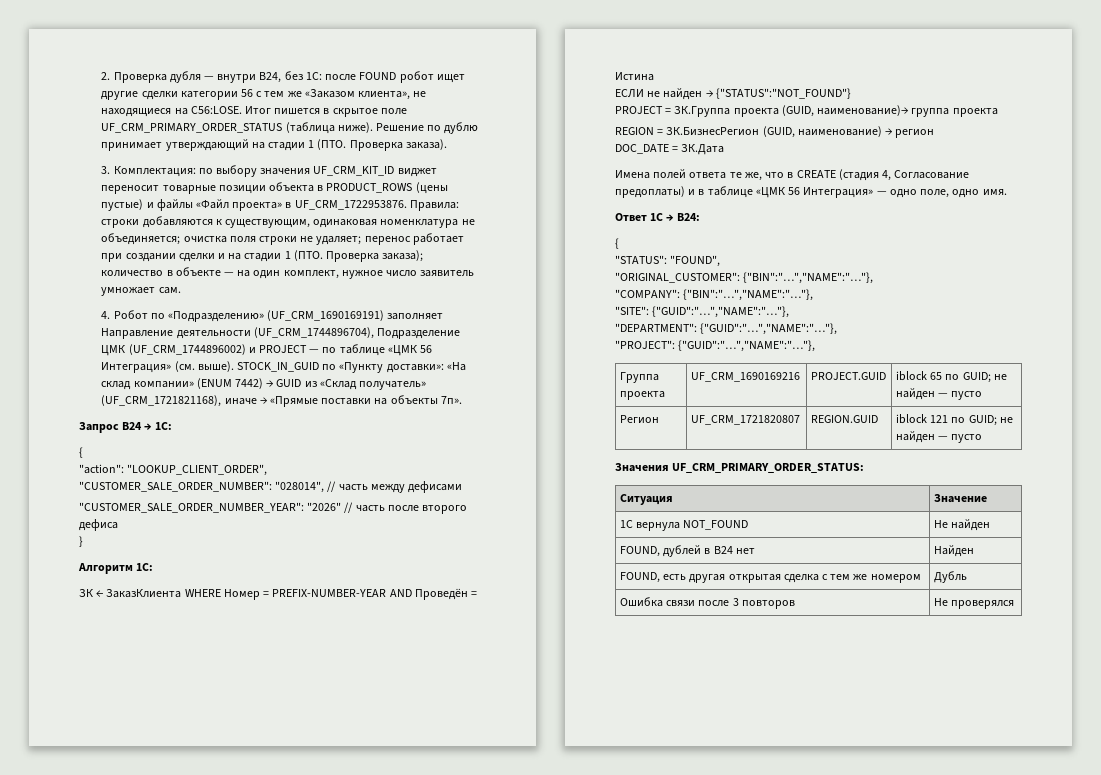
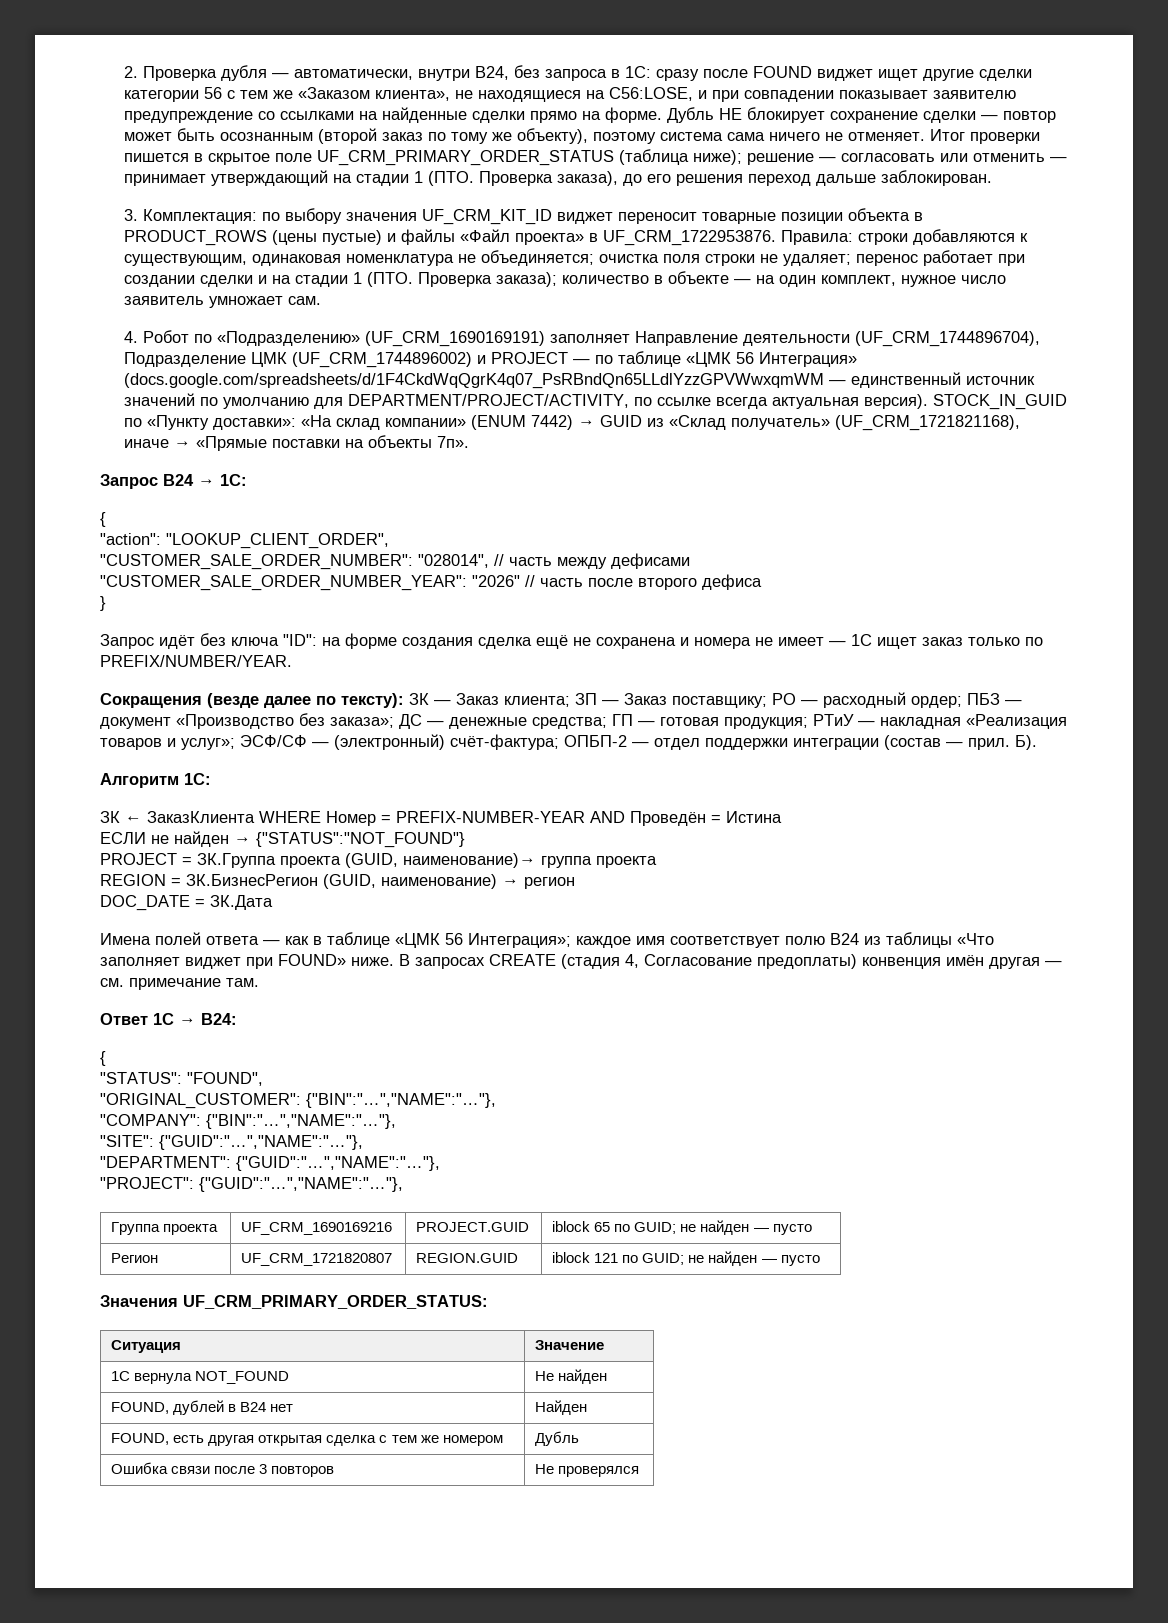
(214, 78) none -> [293,69,413,80] автоматически,
[305,72,322,80] 1С: -> [544,66,699,81] запроса в 1С: сразу
[399,71,434,83] робот -> [816,69,873,81] виджет
[190,106,271,114] C56:LOSE. Итог -> [608,87,1016,102] [123,107,1056,123] [123,128,1040,144] C56:LOSE, и при совпадении показывает заявителю предупреждение со ссылками на найденные сделки прямо на форме. Дубль НЕ блокирует сохранение сделки — повтор может быть осознанным (второй заказ по тому же объекту), поэтому система сама ничего не отменяет. Итог проверки
[337,122,479,134] ниже). Решение по дублю -> [692,150,1067,165] ниже); решение — согласовать или отменить —
[405,139,447,150] заказа). -> [556,170,992,186] заказа), до его решения переход дальше заблокирован.
[174,361,234,372] (см. выше). -> [123,372,1035,389] [123,393,928,409] (docs.google.com/spreadsheets/d/1F4CkdWqQgrK4q07_PsRBndQn65LLdlYzzGPVWwxqmWM — единственный источник значений по умолчанию для DEPARTMENT/PROJECT/ACTIVITY, по ссылке всегда актуальная версия).
(83, 541) none -> [100,633,1043,649] [100,655,292,667] [100,692,1022,708] [100,713,1067,729] [100,734,1037,750] // Запрос идёт без ключа "ID": на форме создания сделка ещё не сохранена и номера не имеет — 1С ищет заказ только по PREFIX/NUMBER/YEAR. // Сокращения (везде далее по тексту): ЗК — Заказ клиента; ЗП — Заказ поставщику; РО — расходный ордер; ПБЗ — документ «Производство без заказа»; ДС — денежные средства; ГП — готовая продукция; РТиУ — накладная «Реализация товаров и услуг»; ЭСФ/СФ — (электронный) счёт-фактура; ОПБП-2 — отдел поддержки интеграции (состав — прил. Б).
[729,172,794,181] те же, что в -> [263,932,994,948] [100,954,485,969] — как в таблице «ЦМК 56 Интеграция»; каждое имя соответствует полю B24 из таблицы «Что заполняет виджет при FOUND» ниже. В запросах
[688,186,1007,198] и в таблице «ЦМК 56 Интеграция» — одно поле, одно имя. -> [862,955,1062,969] [100,978,259,990] конвенция имён другая — см. примечание там.

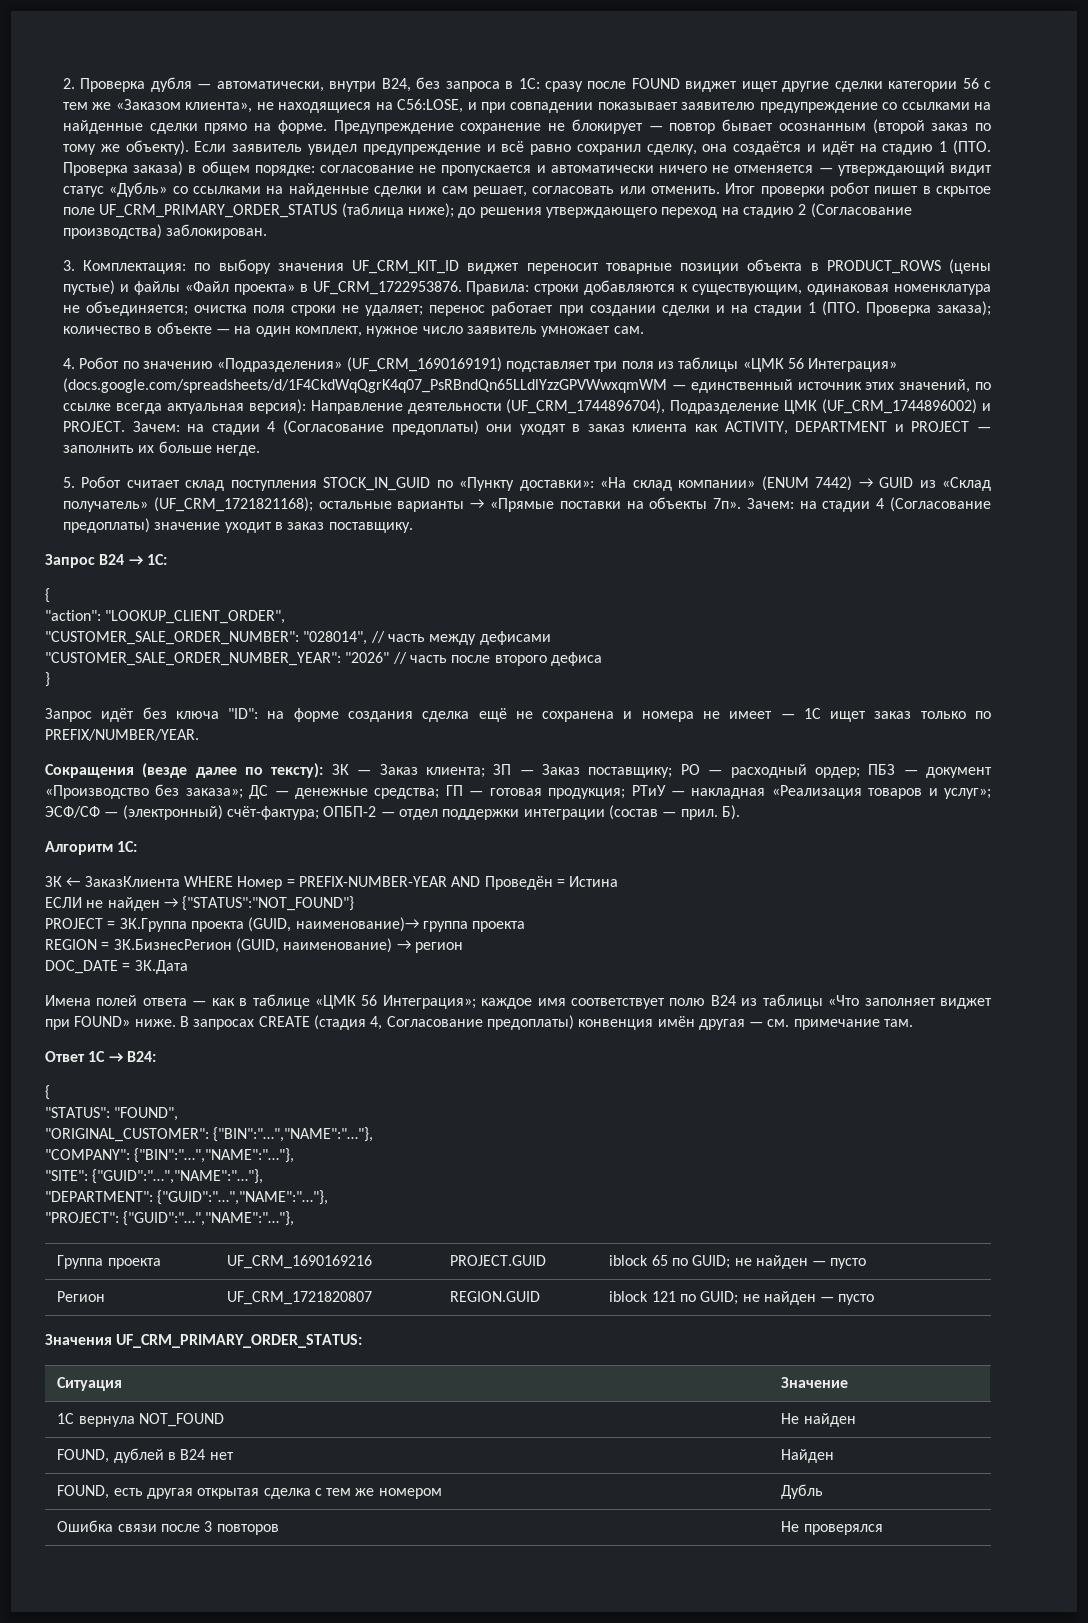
[666,107,1056,123] [123,128,215,141] Дубль НЕ блокирует сохранение сделки — повтор может быть -> [333,119,774,134] Предупреждение сохранение не блокирует — повтор бывает
[516,128,1040,144] [123,153,189,162] объекту), поэтому система сама ничего не отменяет. Итог проверки пишется -> [125,140,991,155] [62,161,992,176] [62,182,919,197] объекту). Если заявитель увидел предупреждение и всё равно сохранил сделку, она создаётся и идёт на стадию 1 (ПТО. Проверка заказа) в общем порядке: согласование не пропускается и автоматически ничего не отменяется — утверждающий видит статус «Дубль» со ссылками на найденные сделки и сам решает, согласовать или отменить. Итог проверки робот пишет
[746,153,1067,165] [123,170,876,186] решение — согласовать или отменить — принимает утверждающий на стадии 1 (ПТО. Проверка заказа), до его решения переход дальше -> [458,203,912,218] [62,224,162,239] до решения утверждающего переход на стадию 2 (Согласование производства)
[216,331,630,347] «Подразделению» (UF_CRM_1690169191) заполняет -> [142,357,898,372] [62,378,992,393] [62,399,306,414] значению «Подразделения» (UF_CRM_1690169191) подставляет три поля из таблицы «ЦМК 56 Интеграция» (docs.google.com/spreadsheets/d/1F4CkdWqQgrK4q07_PsRBndQn65LLdlYzzGPVWwxqmWM — единственный источник этих значений, по ссылке всегда актуальная версия):
[490,351,857,367] [123,372,1035,389] [123,393,928,409] PROJECT — по таблице «ЦМК 56 Интеграция» (docs.google.com/spreadsheets/d/1F4CkdWqQgrK4q07_PsRBndQn65LLdlYzzGPVWwxqmWM — единственный источник значений по умолчанию для DEPARTMENT/PROJECT/ACTIVITY, по ссылке всегда актуальная версия). -> [62,420,992,435] [62,441,260,456] [62,476,317,491] PROJECT. Зачем: на стадии 4 (Согласование предоплаты) они уходят в заказ клиента как ACTIVITY, DEPARTMENT и PROJECT — заполнить их больше негде. // 5. Робот считает склад поступления
[834,415,1020,431] [123,439,169,448] (UF_CRM_1721821168), иначе -> [153,497,465,512] (UF_CRM_1721821168); остальные варианты
(469, 442) none -> [746,497,992,512] [62,518,413,533] Зачем: на стадии 4 (Согласование предоплаты) значение уходит в заказ поставщику.

